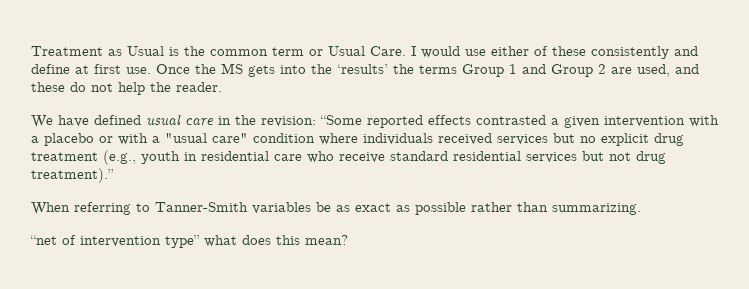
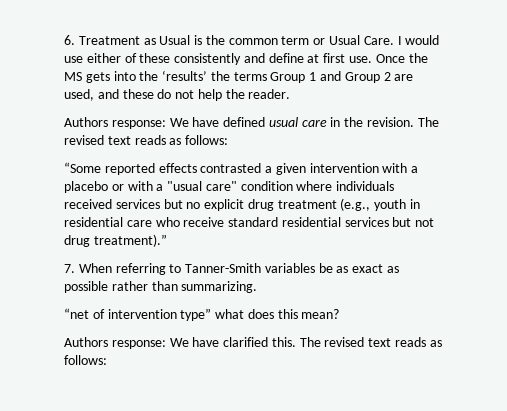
(31, 51) none -> [64,35,75,45] 6.
(222, 87) none -> [64,117,166,129] Authors response:
[261,116,316,127] revision: -> [367,117,439,127] [64,135,229,145] revision. The revised text reads as follows: //
(114, 175) none -> [64,264,75,273] 7.
(348, 240) none -> [64,337,442,349] [64,355,107,365] // Authors response: We have clarified this. The revised text reads as follows:

